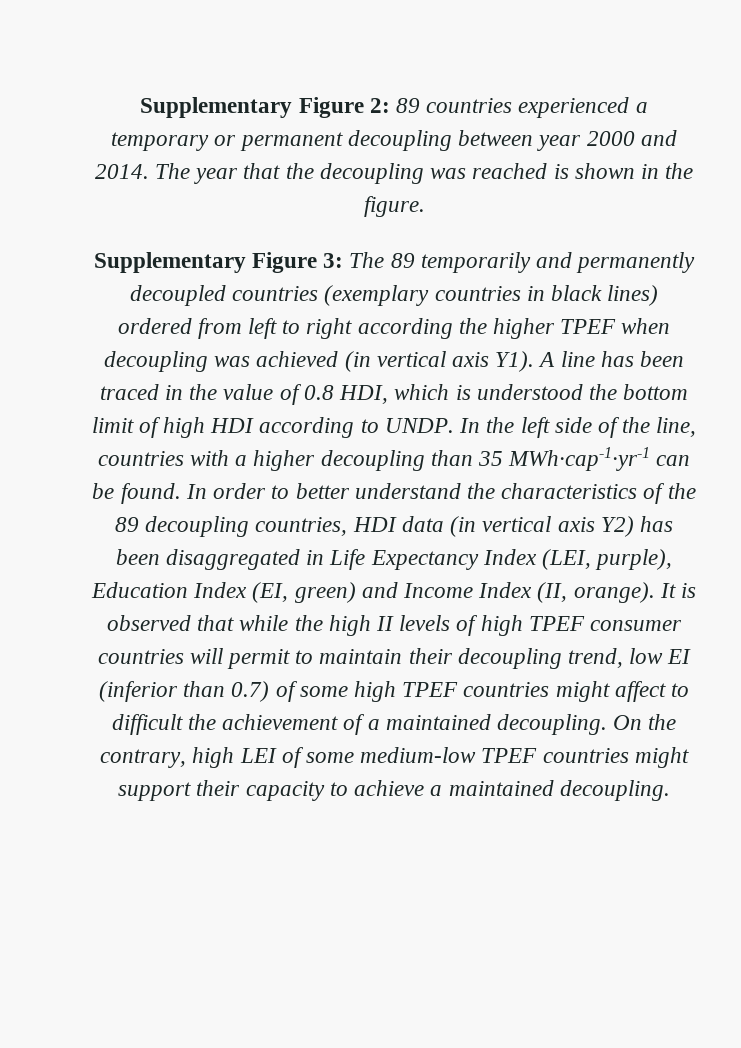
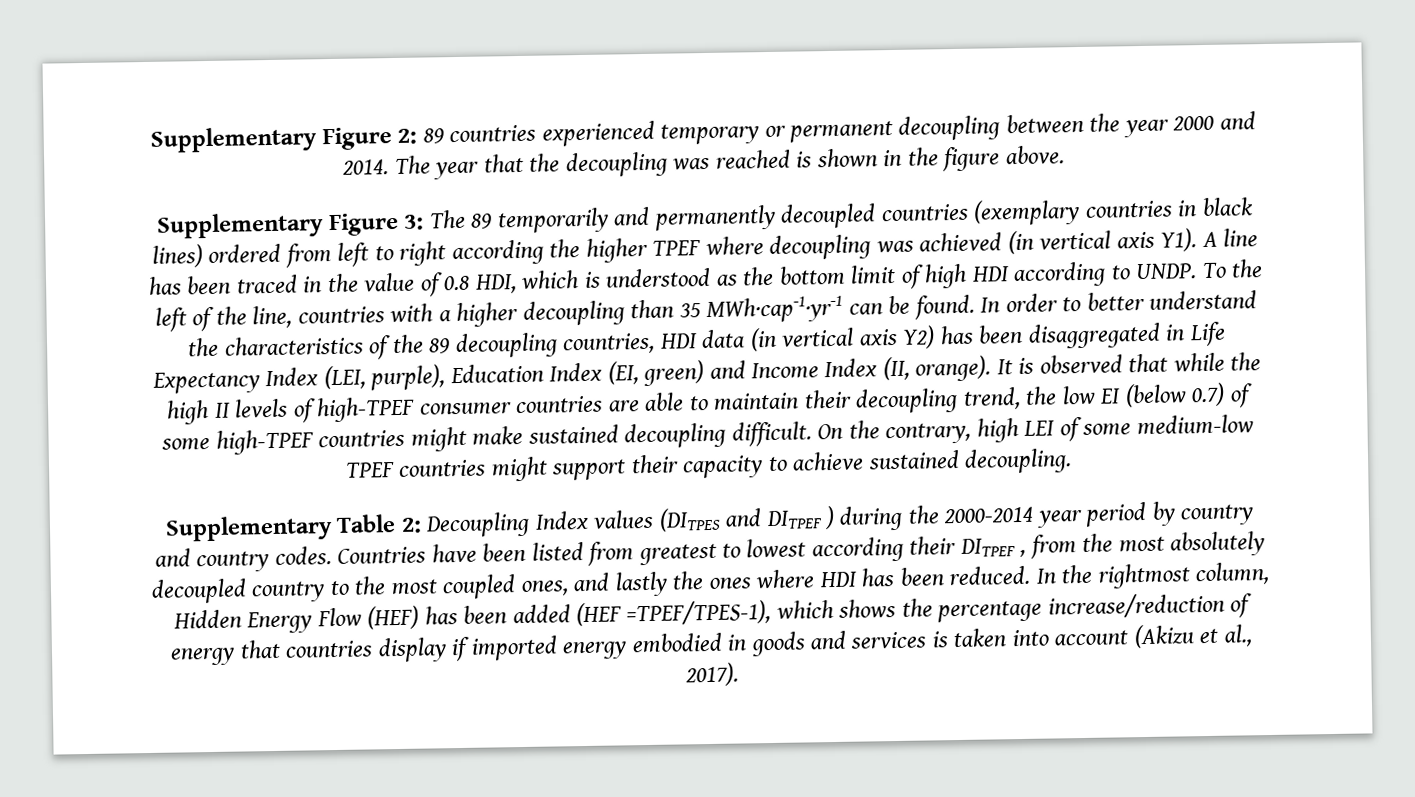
[635,102,648,113] a -> (655, 133) none
(534, 138) none -> [1089,113,1121,132] the
[363,196,425,217] figure. -> [941,145,1065,172] figure above.
[621,318,671,334] when -> [704,236,764,256] where
(583, 392) none -> [716,274,738,286] as
[459,418,481,433] In -> [1201,262,1227,279] To
[554,417,592,433] side -> (187, 319) none
[480,615,683,636] [97,648,290,669] high TPEF consumer countries will permit -> [316,392,685,423] high-TPEF consumer countries are able
(624, 658) none -> [1025,386,1058,405] the
[98,681,226,702] (inferior than -> [1124,383,1187,408] (below
[354,681,690,702] [111,714,607,735] high TPEF countries might affect to difficult the achievement of a maintained decoupling. -> [215,421,812,455] high-TPEF countries might make sustained decoupling difficult.
[430,780,670,801] a maintained decoupling. -> [867,448,1073,474] [164,501,1255,542] [154,531,1266,573] [150,561,1271,604] [172,592,1254,634] [170,624,1253,666] [684,662,739,687] sustained decoupling. // Supplementary Table 2: Decoupling Index values (DITPES and DITPEF ) during the 2000-2014 year period by country and country codes. Countries have been listed from greatest to lowest according their DITPEF , from the most absolutely decoupled country to the most coupled ones, and lastly the ones where HDI has been reduced. In the rightmost column, Hidden Energy Flow (HEF) has been added (HEF =TPEF/TPES-1), which shows the percentage increase/reduction of energy that countries display if imported energy embodied in goods and services is taken into account (Akizu et al., 2017).

